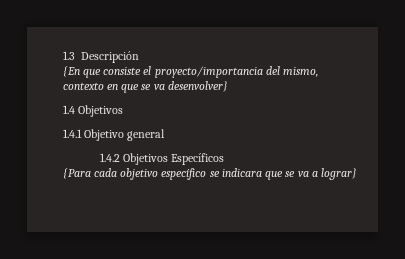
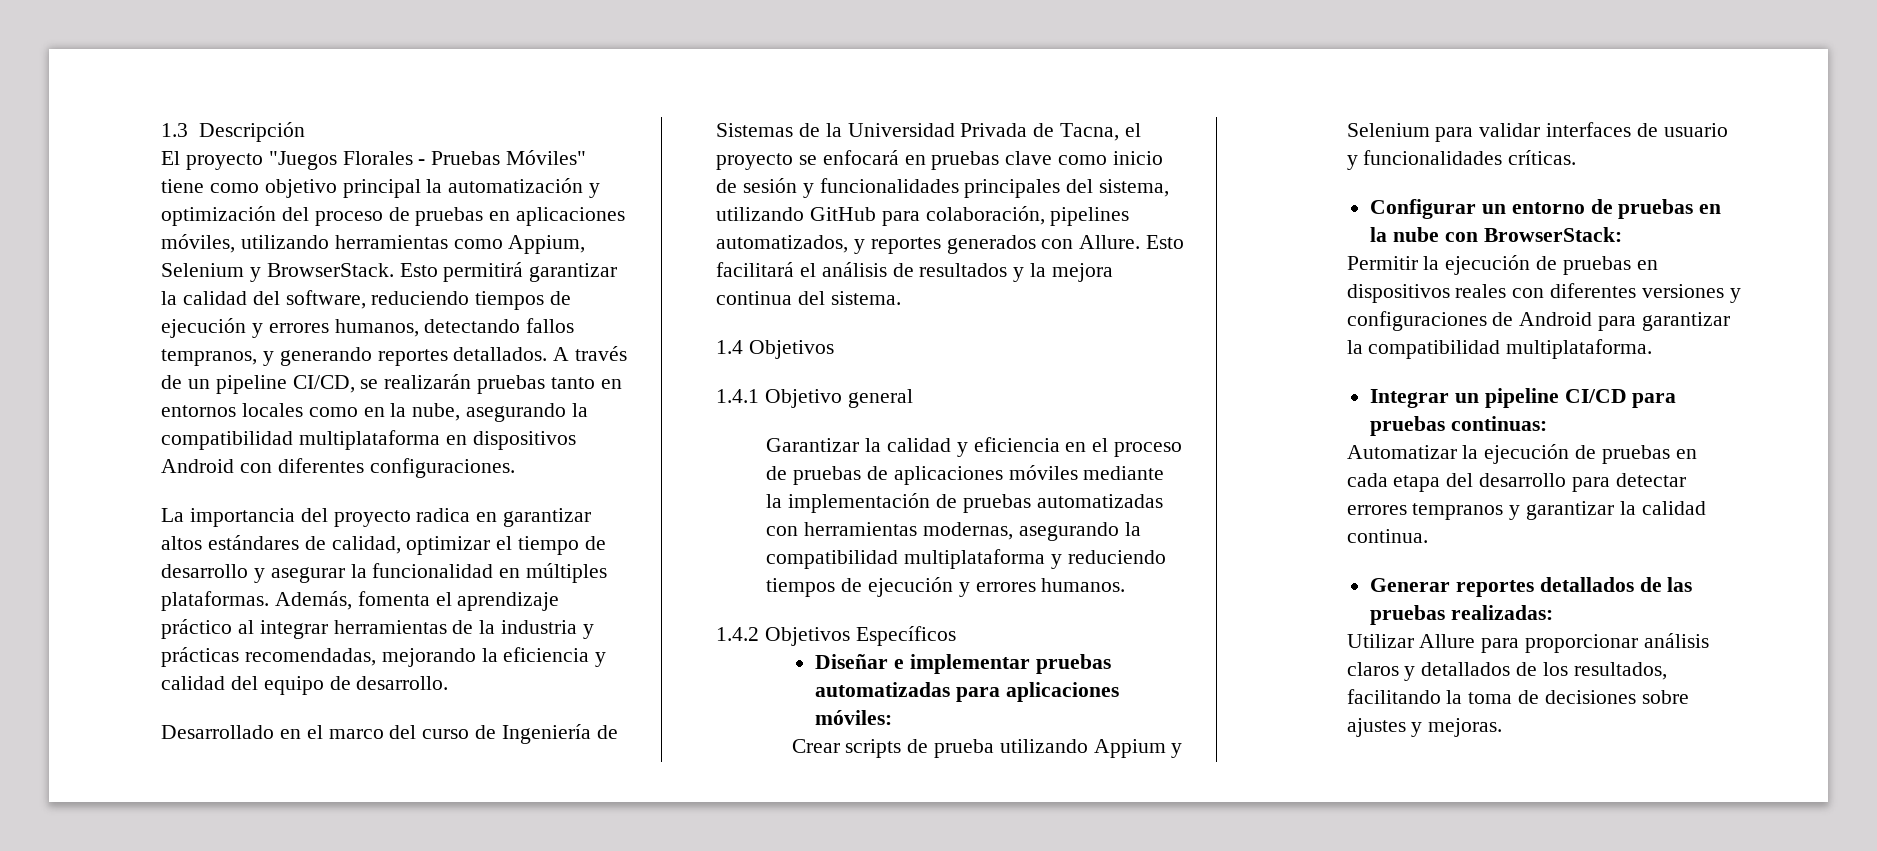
[62,66,319,78] [62,81,228,93] {En que consiste el proyecto/importancia del mismo, contexto en que se va desenvolver} -> [161,150,586,170] [161,178,600,198] [161,206,625,226] [161,234,586,254] [161,262,618,282] [161,290,571,310] [161,318,575,338] [161,346,627,366] [161,374,622,394] [161,403,588,422] [161,430,576,450] [161,458,515,478] [161,508,591,527] [161,535,606,555] [161,563,607,583] [161,591,560,611] [161,619,594,639] [161,647,607,667] [161,676,449,695] [161,724,618,744] [716,123,1141,141] [716,150,1163,170] [716,178,1169,198] [716,206,1130,226] [716,235,1184,254] [716,262,1113,282] [716,291,901,305] El proyecto "Juegos Florales - Pruebas Móviles" tiene como objetivo principal la automatización y optimización del proceso de pruebas en aplicaciones móviles, utilizando herramientas como Appium, Selenium y BrowserStack. Esto permitirá garantizar la calidad del software, reduciendo tiempos de ejecución y errores humanos, detectando fallos tempranos, y generando reportes detallados. A través de un pipeline CI/CD, se realizarán pruebas tanto en entornos locales como en la nube, asegurando la compatibilidad multiplataforma en dispositivos Android con diferentes configuraciones. // La importancia del proyecto radica en garantizar altos estándares de calidad, optimizar el tiempo de desarrollo y asegurar la funcionalidad en múltiples plataformas. Además, fomenta el aprendizaje práctico al integrar herramientas de la industria y prácticas recomendadas, mejorando la eficiencia y calidad del equipo de desarrollo. // Desarrollado en el marco del curso de Ingeniería de Sistemas de la Universidad Privada de Tacna, el proyecto se enfocará en pruebas clave como inicio de sesión y funcionalidades principales del sistema, utilizando GitHub para colaboración, pipelines automatizados, y reportes generados con Allure. Esto facilitará el análisis de resultados y la mejora continua del sistema.
[99,153,225,165] [62,168,358,180] 1.4.2 Objetivos Específicos // {Para cada objetivo específico se indicara que se va a lograr} -> [766,437,1183,457] [766,465,1165,485] [766,493,1163,513] [766,522,1141,541] [766,549,1166,569] [766,577,1126,597] [716,626,956,646] [815,654,1111,674] [815,682,1119,702] [815,710,893,725] [791,739,1183,758] [1346,122,1728,142] [1346,150,1577,170] [1370,199,1722,219] [1370,227,1622,242] [1346,255,1658,275] [1346,283,1741,303] [1346,311,1730,331] [1346,339,1653,359] [1370,388,1677,408] [1370,416,1548,436] [1346,444,1697,464] [1346,473,1686,492] [1346,501,1706,520] [1346,529,1428,543] [1370,577,1693,597] [1370,605,1554,625] [1346,633,1709,653] [1346,662,1667,681] [1346,689,1689,704] [1346,718,1503,737] Garantizar la calidad y eficiencia en el proceso de pruebas de aplicaciones móviles mediante la implementación de pruebas automatizadas con herramientas modernas, asegurando la compatibilidad multiplataforma y reduciendo tiempos de ejecución y errores humanos. // 1.4.2 Objetivos Específicos // Diseñar e implementar pruebas automatizadas para aplicaciones móviles: // Crear scripts de prueba utilizando Appium y Selenium para validar interfaces de usuario y funcionalidades críticas. // Configurar un entorno de pruebas en la nube con BrowserStack: // Permitir la ejecución de pruebas en dispositivos reales con diferentes versiones y configuraciones de Android para garantizar la compatibilidad multiplataforma. // Integrar un pipeline CI/CD para pruebas continuas: // Automatizar la ejecución de pruebas en cada etapa del desarrollo para detectar errores tempranos y garantizar la calidad continua. // Generar reportes detallados de las pruebas realizadas: // Utilizar Allure para proporcionar análisis claros y detallados de los resultados, facilitando la toma de decisiones sobre ajustes y mejoras.

